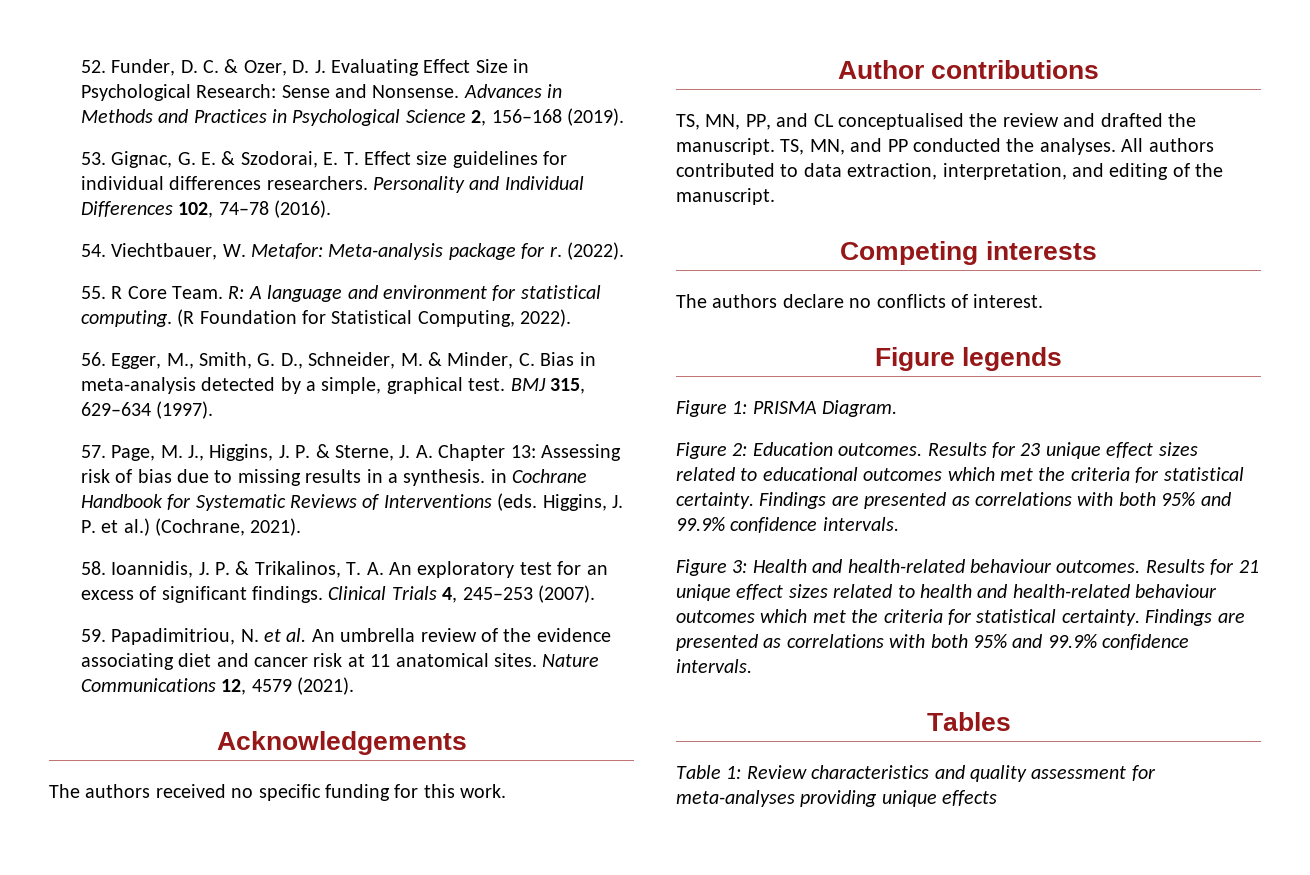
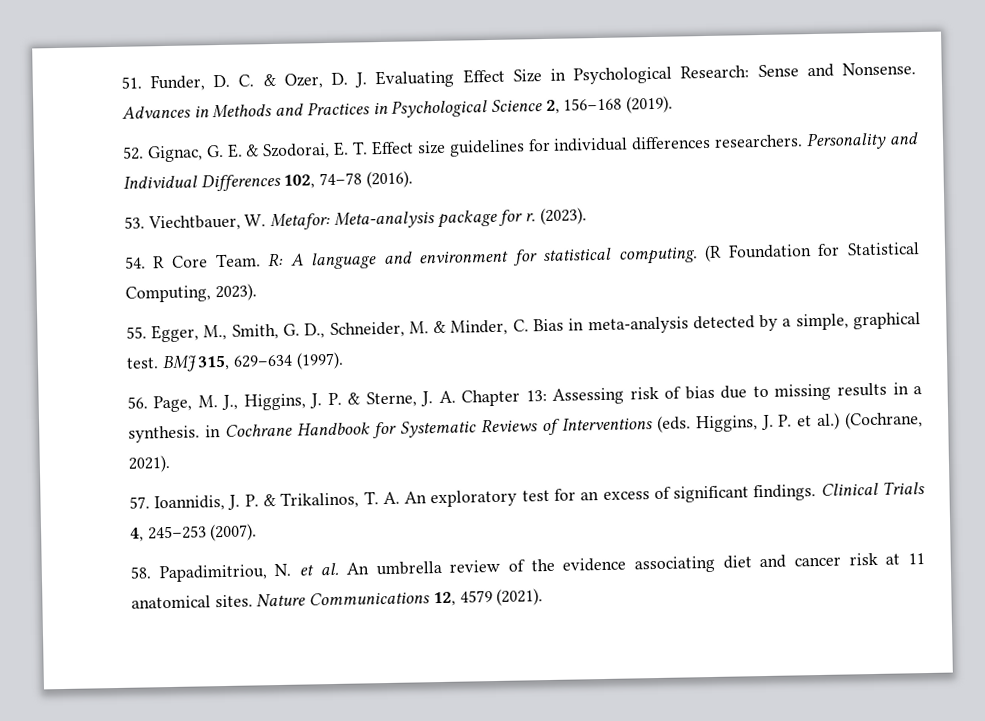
[80,60,106,73] 52. -> [120,76,142,89] 51.
[80,152,106,165] 53. -> [121,146,144,160] 52.
[80,244,106,257] 54. -> [123,216,145,229] 53.
[566,242,624,260] [80,286,106,299] (2022). // 55. -> [539,207,587,226] [124,256,146,269] (2023). // 54.
[520,309,572,327] [80,352,106,366] 2022). // 56. -> [214,283,257,302] [125,326,147,339] 2023). // 55.
[80,445,106,458] 57. -> [126,396,148,409] 56.
[80,561,106,575] 58. -> [128,496,150,509] 57.
[80,629,106,642] 59. -> [129,566,151,579] 58.
[216,731,467,755] [49,784,507,801] [837,60,1100,79] [676,113,1196,130] [676,138,1214,155] [676,163,1224,180] [676,188,775,205] [840,241,1097,265] [676,294,1044,308] [874,347,1063,371] [676,400,898,417] [676,442,1198,459] [676,467,1244,483] [676,492,1231,509] [676,517,899,533] [676,559,1259,576] [676,584,1218,601] [676,609,1245,626] [676,634,1190,651] [676,659,752,673] [926,712,1011,731] [676,765,1156,782] [676,790,998,807] // Acknowledgements // The authors received no specific funding for this work. // Author contributions // TS, MN, PP, and CL conceptualised the review and drafted the manuscript. TS, MN, and PP conducted the analyses. All authors contributed to data extraction, interpretation, and editing of the manuscript. // Competing interests // The authors declare no conflicts of interest. // Figure legends // Figure 1: PRISMA Diagram. // Figure 2: Education outcomes. Results for 23 unique effect sizes related to educational outcomes which met the criteria for statistical certainty. Findings are presented as correlations with both 95% and 99.9% confidence intervals. // Figure 3: Health and health-related behaviour outcomes. Results for 21 unique effect sizes related to health and health-related behaviour outcomes which met the criteria for statistical certainty. Findings are presented as correlations with both 95% and 99.9% confidence intervals. // Tables // Table 1: Review characteristics and quality assessment for meta-analyses providing unique effects -> (544, 597) none

